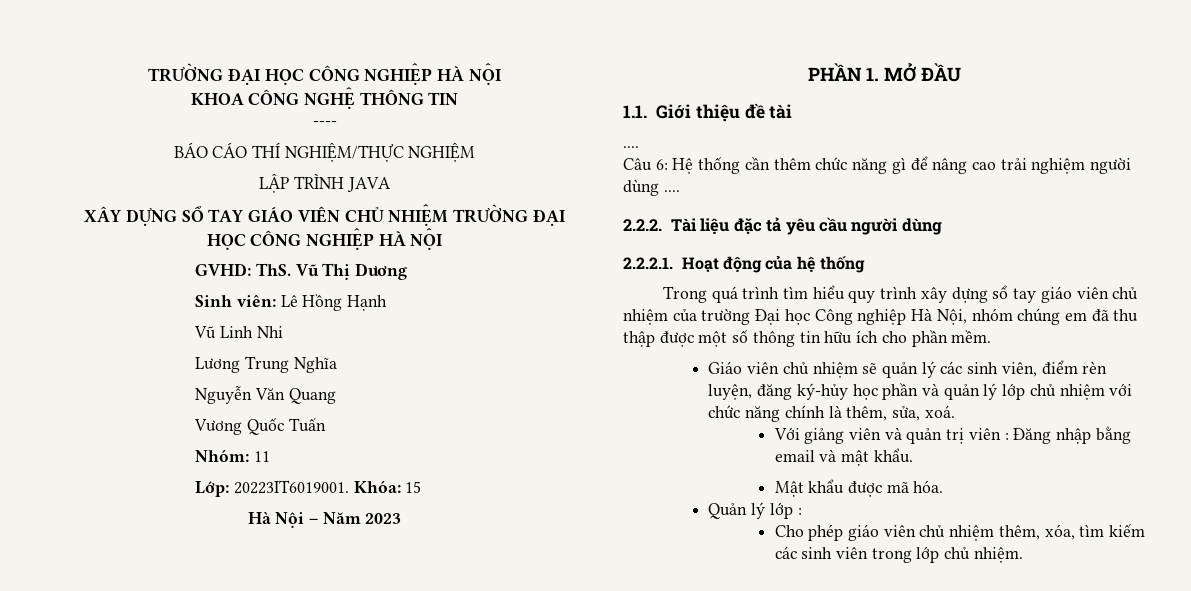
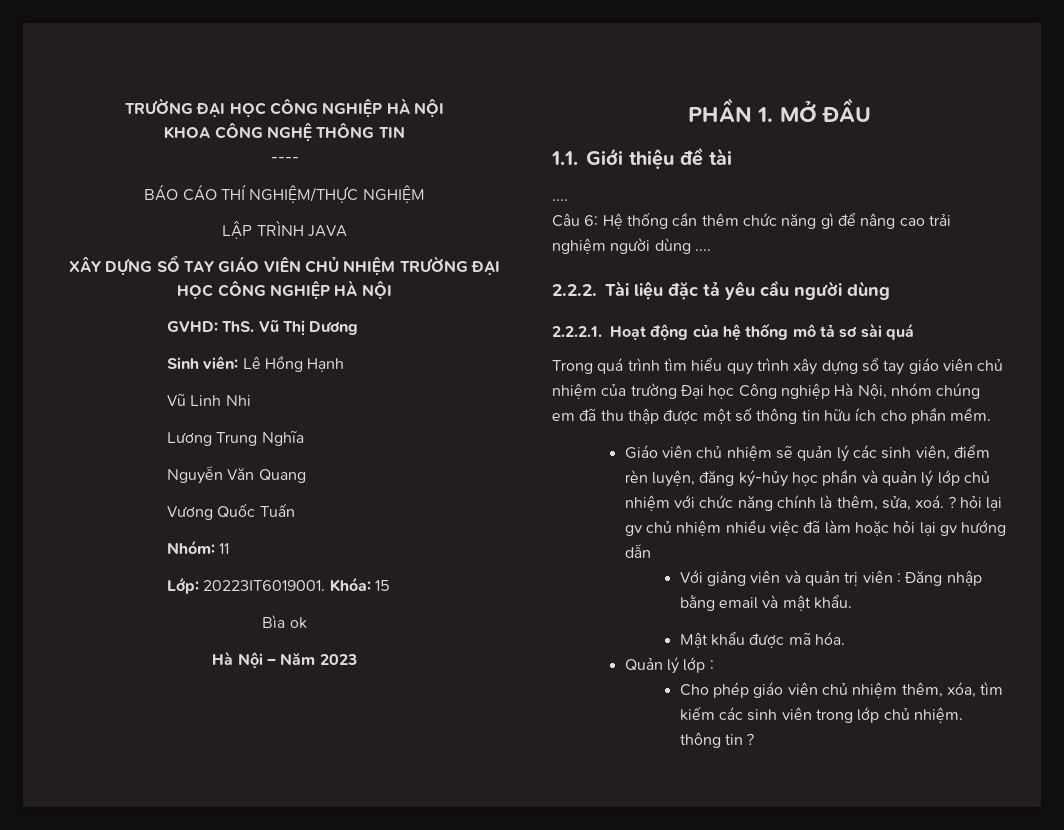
(422, 487) none -> [262,615,307,629] // Bìa ok
(866, 264) none -> [792,323,914,340] mô tả sơ sài quá
(955, 411) none -> [947,496,1003,511] [624,519,1007,536] [624,544,651,558] ? hỏi lại gv chủ nhiệm nhiều việc đã làm hoặc hỏi lại gv hướng dẫn
(1023, 555) none -> [679,732,755,748] thông tin ?

